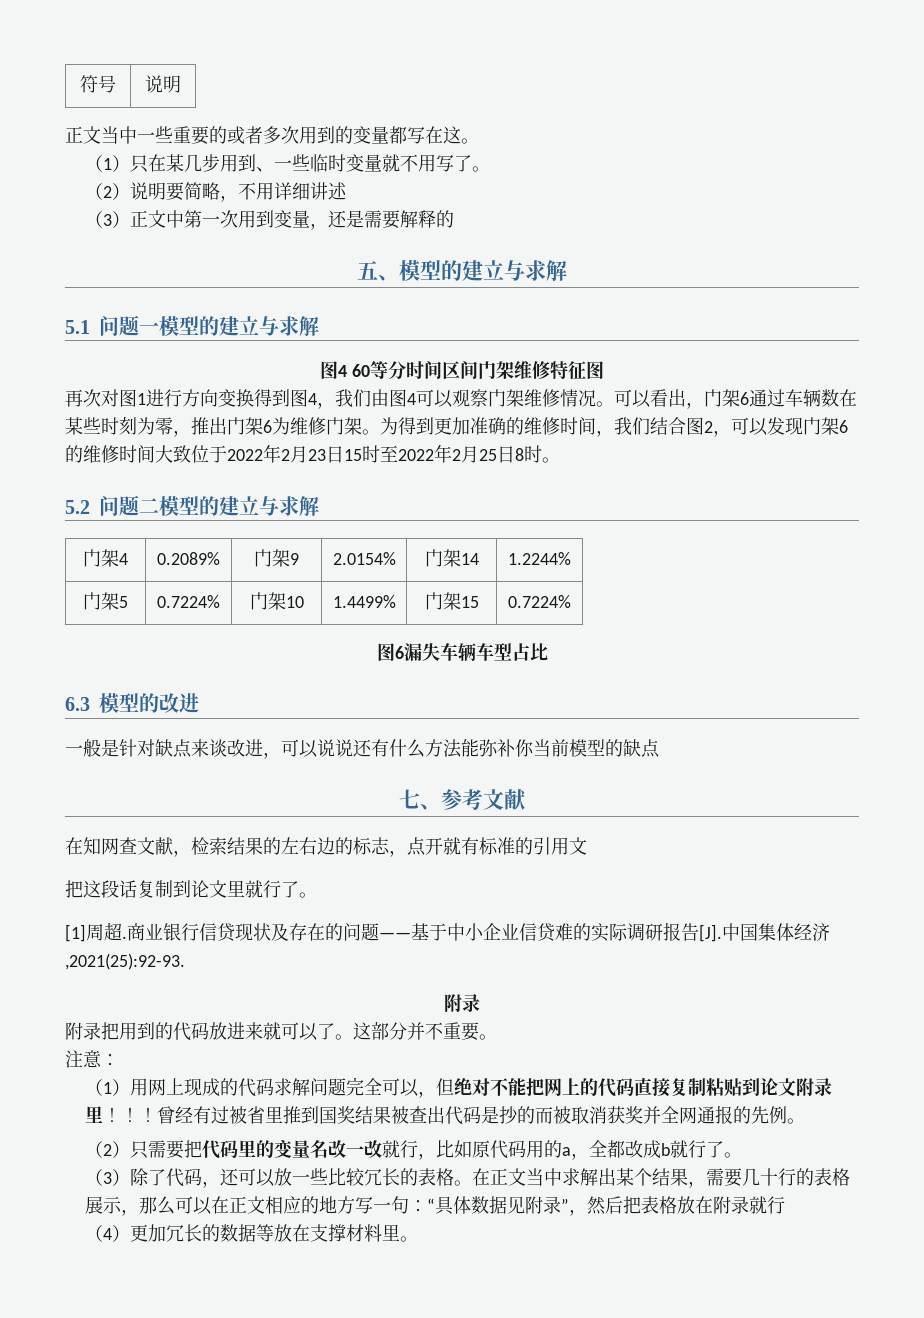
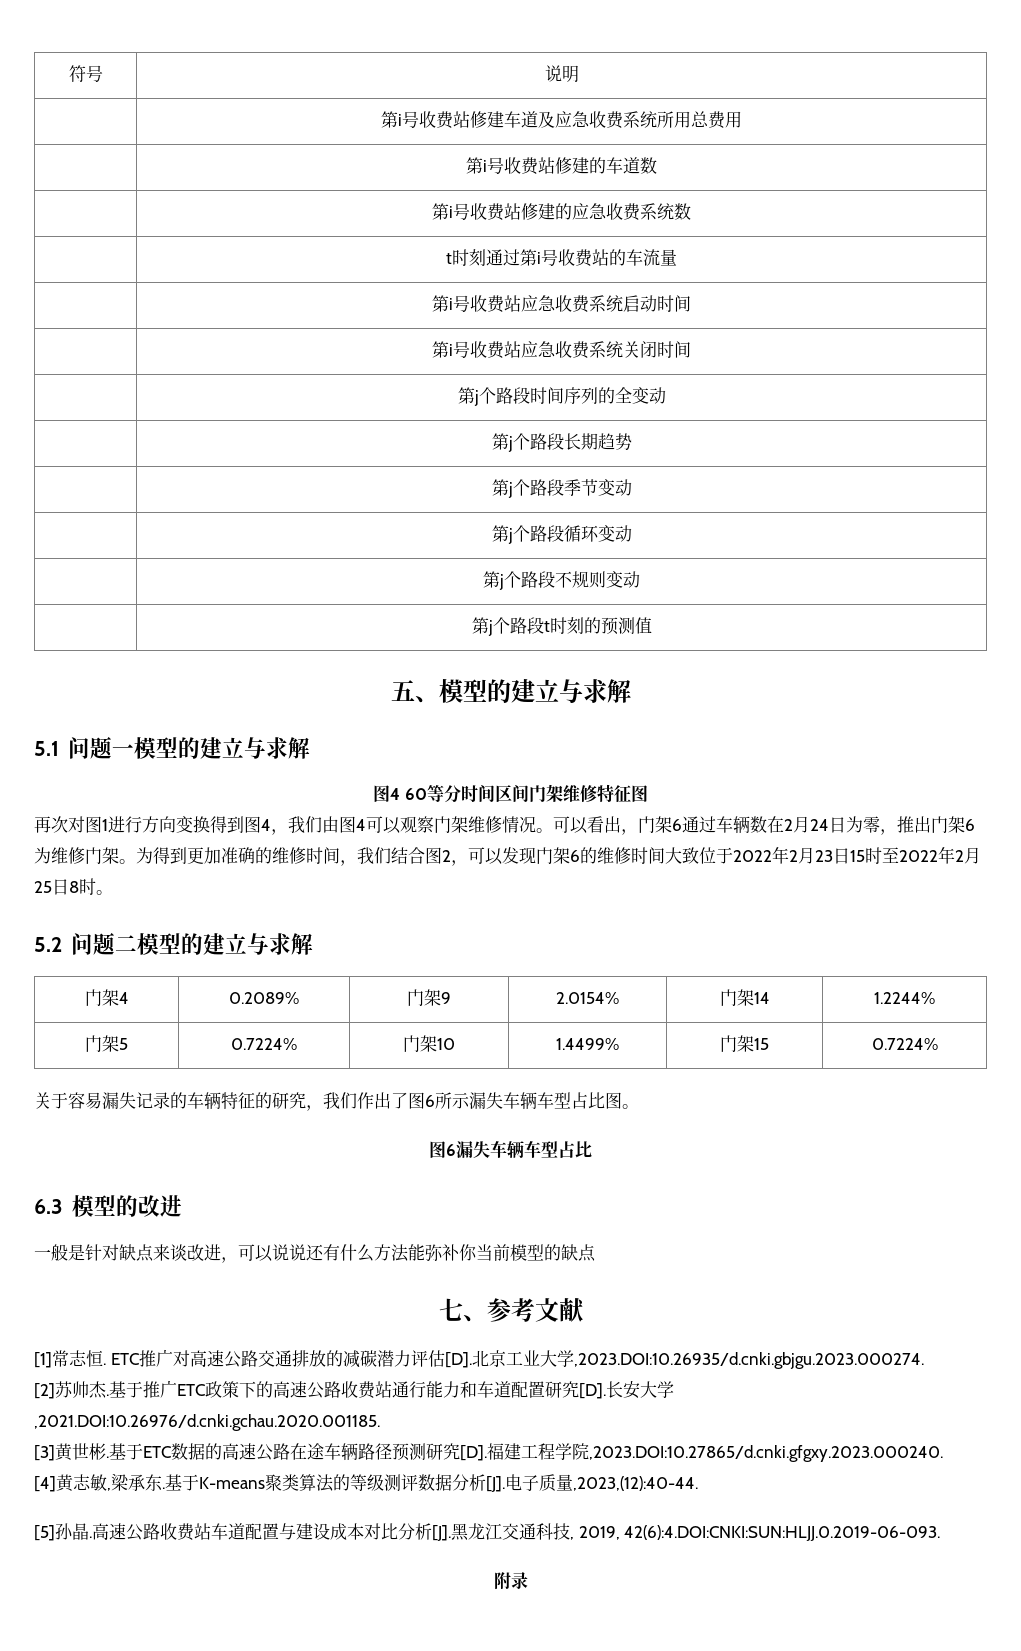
[65,126,479,145] [85,154,491,173] [85,182,348,202] [85,210,455,230] // 正文当中一些重要的或者多次用到的变量都写在这。 // （1）只在某几步用到、一些临时变量就不用写了。 // （2）说明要简略，不用详细讲述 // （3）正文中第一次用到变量，还是需要解释的 -> [381,111,742,129] [466,157,657,175] [432,203,691,221] [446,249,677,267] [432,295,691,313] [432,341,691,359] [457,387,666,406] [491,433,632,452] [491,479,632,498] [491,525,632,544] [483,571,640,590] [471,617,652,636] // | 第i号收费站修建车道及应急收费系统所用总费用 // | 第i号收费站修建的车道数 // | 第i号收费站修建的应急收费系统数 // | t时刻通过第i号收费站的车流量 // | 第i号收费站应急收费系统启动时间 // | 第i号收费站应急收费系统关闭时间 // | 第j个路段时间序列的全变动 // | 第j个路段长期趋势 // | 第j个路段季节变动 // | 第j个路段循环变动 // | 第j个路段不规则变动 // | 第j个路段t时刻的预测值
[65,416,137,435] 某些时刻 -> [784,816,846,833] 2月24日
(571, 601) none -> [34,1092,639,1111] // 关于容易漏失记录的车辆特征的研究，我们作出了图6所示漏失车辆车型占比图。
[65,837,587,857] [65,880,317,898] [65,922,830,942] [65,953,185,970] [444,994,480,1013] [65,1022,497,1041] [65,1050,119,1068] [85,1077,833,1098] [85,1105,806,1125] [85,1139,743,1160] [85,1168,851,1188] [85,1196,786,1216] [85,1224,419,1242] 在知网查文献，检索结果的左右边的标志，点开就有标准的引用文 // 把这段话复制到论文里就行了。 // [1]周超.商业银行信贷现状及存在的问题——基于中小企业信贷难的实际调研报告[J].中国集体经济,2021(25):92-93. // 附录 // 附录把用到的代码放进来就可以了。这部分并不重要。 // 注意： // （1）用网上现成的代码求解问题完全可以，但绝对不能把网上的代码直接复制粘贴到论文附录里！！！曾经有过被省里推到国奖结果被查出代码是抄的而被取消获奖并全网通报的先例。 // （2）只需要把代码里的变量名改一改就行，比如原代码用的a，全都改成b就行了。 // （3）除了代码，还可以放一些比较冗长的表格。在正文当中求解出某个结果，需要几十行的表格展示，那么可以在正文相应的地方写一句：“具体数据见附录”，然后把表格放在附录就行 // （4）更加冗长的数据等放在支撑材料里。 -> [34,1349,924,1369] [34,1380,674,1399] [34,1414,380,1431] [34,1443,943,1462] [34,1473,699,1492] [34,1523,941,1541] [493,1572,528,1590] [1]常志恒. ETC推广对高速公路交通排放的减碳潜力评估[D].北京工业大学,2023.DOI:10.26935/d.cnki.gbjgu.2023.000274. // [2]苏帅杰.基于推广ETC政策下的高速公路收费站通行能力和车道配置研究[D].长安大学,2021.DOI:10.26976/d.cnki.gchau.2020.001185. // [3]黄世彬.基于ETC数据的高速公路在途车辆路径预测研究[D].福建工程学院,2023.DOI:10.27865/d.cnki.gfgxy.2023.000240. // [4]黄志敏,梁承东.基于K-means聚类算法的等级测评数据分析[J].电子质量,2023,(12):40-44. // [5]孙晶.高速公路收费站车道配置与建设成本对比分析[J].黑龙江交通科技, 2019, 42(6):4.DOI:CNKI:SUN:HLJJ.0.2019-06-093. // 附录

